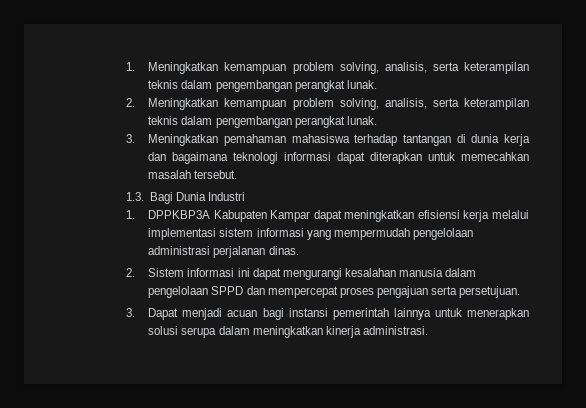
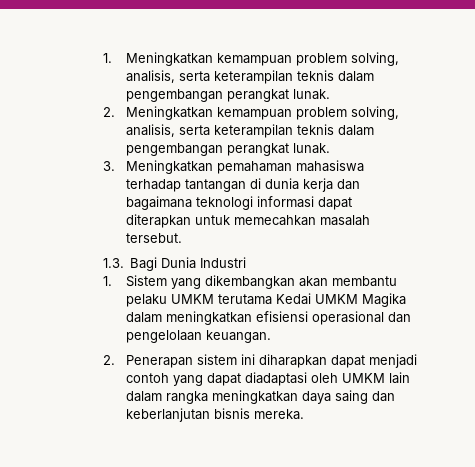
[148,210,530,222] [148,228,473,240] [148,246,299,258] [125,268,477,280] [148,286,521,298] [125,308,529,320] [148,326,428,338] DPPKBP3A Kabupaten Kampar dapat meningkatkan efisiensi kerja melalui implementasi sistem informasi yang mempermudah pengelolaan administrasi perjalanan dinas. // 2. Sistem informasi ini dapat mengurangi kesalahan manusia dalam pengelolaan SPPD dan mempercepat proses pengajuan serta persetujuan. // 3. Dapat menjadi acuan bagi instansi pemerintah lainnya untuk menerapkan solusi serupa dalam meningkatkan kinerja administrasi. -> [126,275,398,289] [126,293,407,307] [126,311,412,325] [126,330,272,343] [102,354,418,368] [126,372,411,386] [126,390,396,404] [126,408,305,422] Sistem yang dikembangkan akan membantu pelaku UMKM terutama Kedai UMKM Magika dalam meningkatkan efisiensi operasional dan pengelolaan keuangan. // 2. Penerapan sistem ini diharapkan dapat menjadi contoh yang dapat diadaptasi oleh UMKM lain dalam rangka meningkatkan daya saing dan keberlanjutan bisnis mereka.

